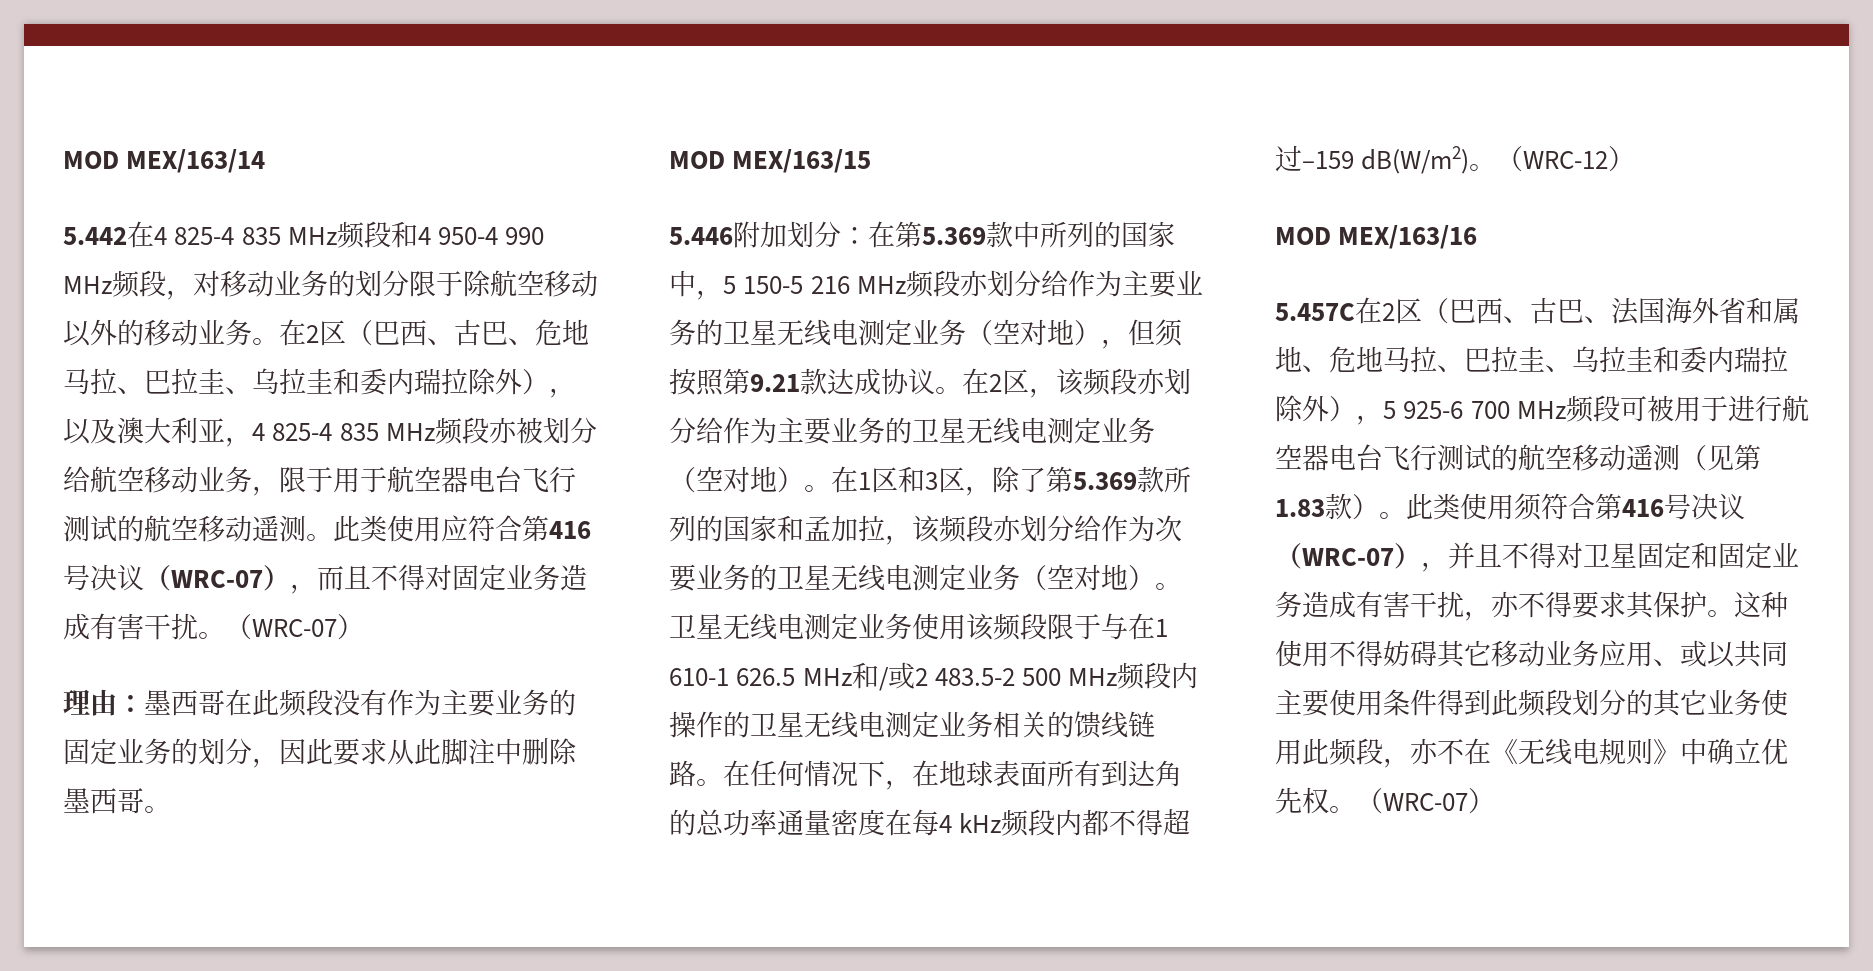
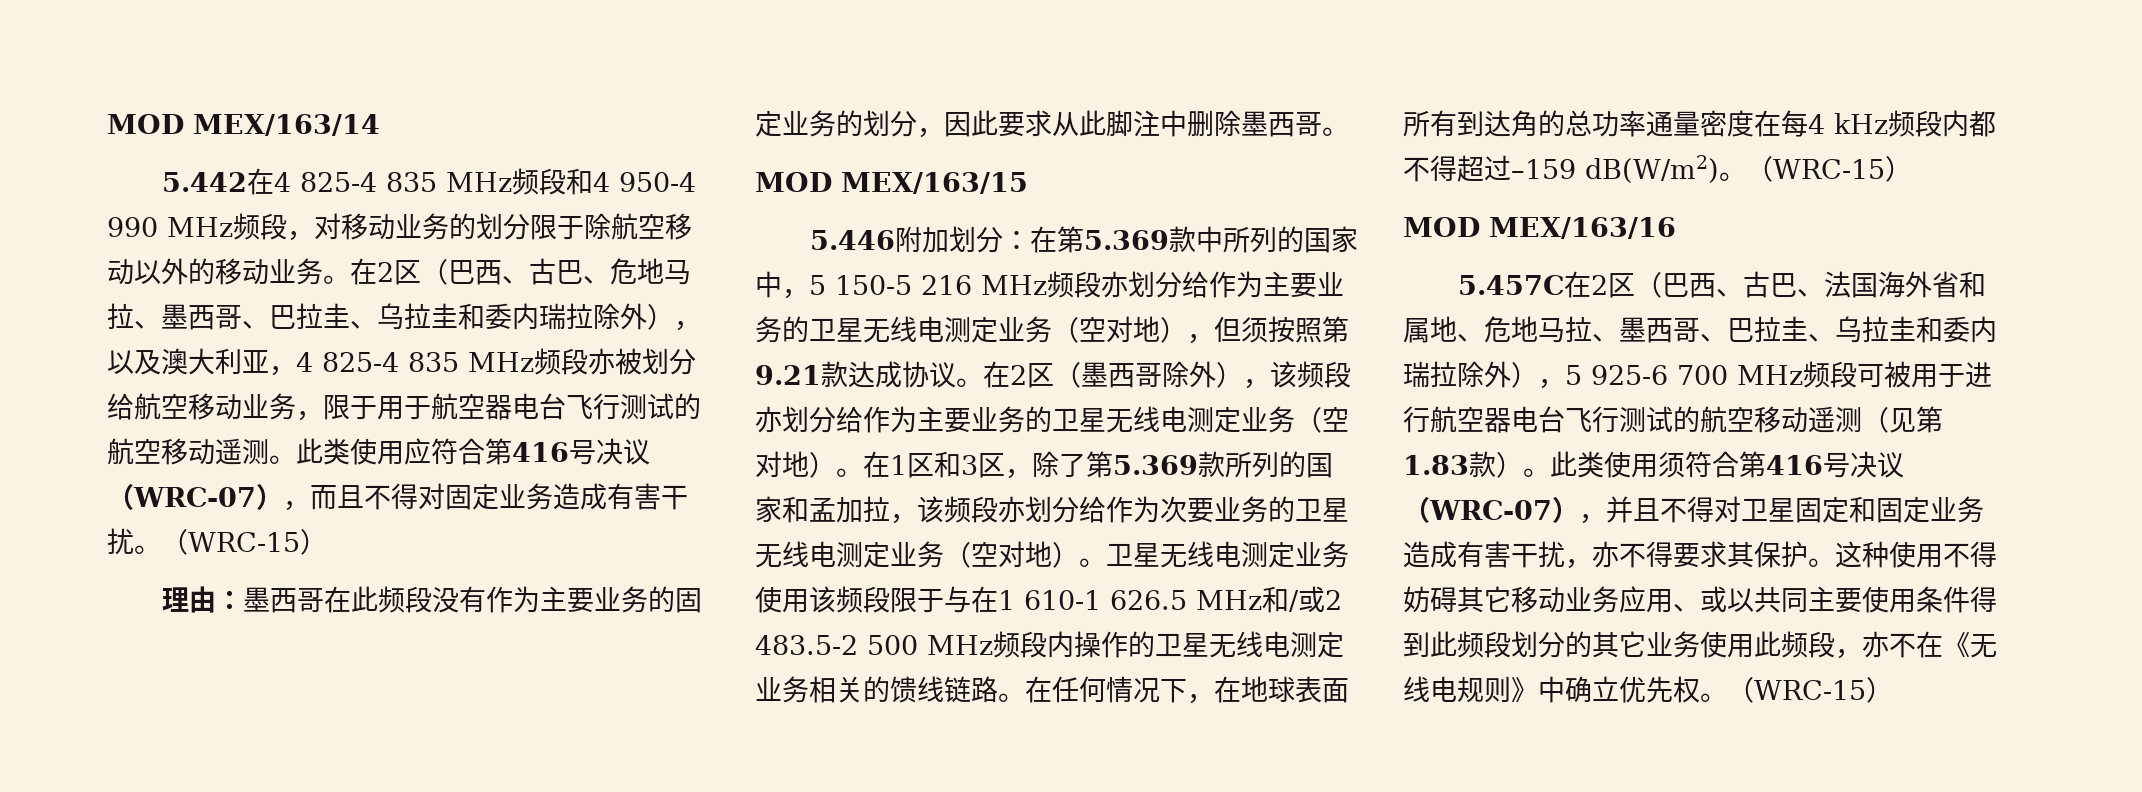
(144, 390) none -> [161,304,269,330] 墨西哥、
[252,619,337,637] WRC-07 -> [188,532,300,552] WRC-15
(1029, 382) none -> [1054,361,1243,388] （墨西哥除外）
[1523,151,1609,169] WRC-12 -> [1773,159,1885,179] WRC-15
(1464, 368) none -> [1619,317,1727,343] 墨西哥、
[1383,793,1468,811] WRC-07 -> [1754,680,1866,700] WRC-15

